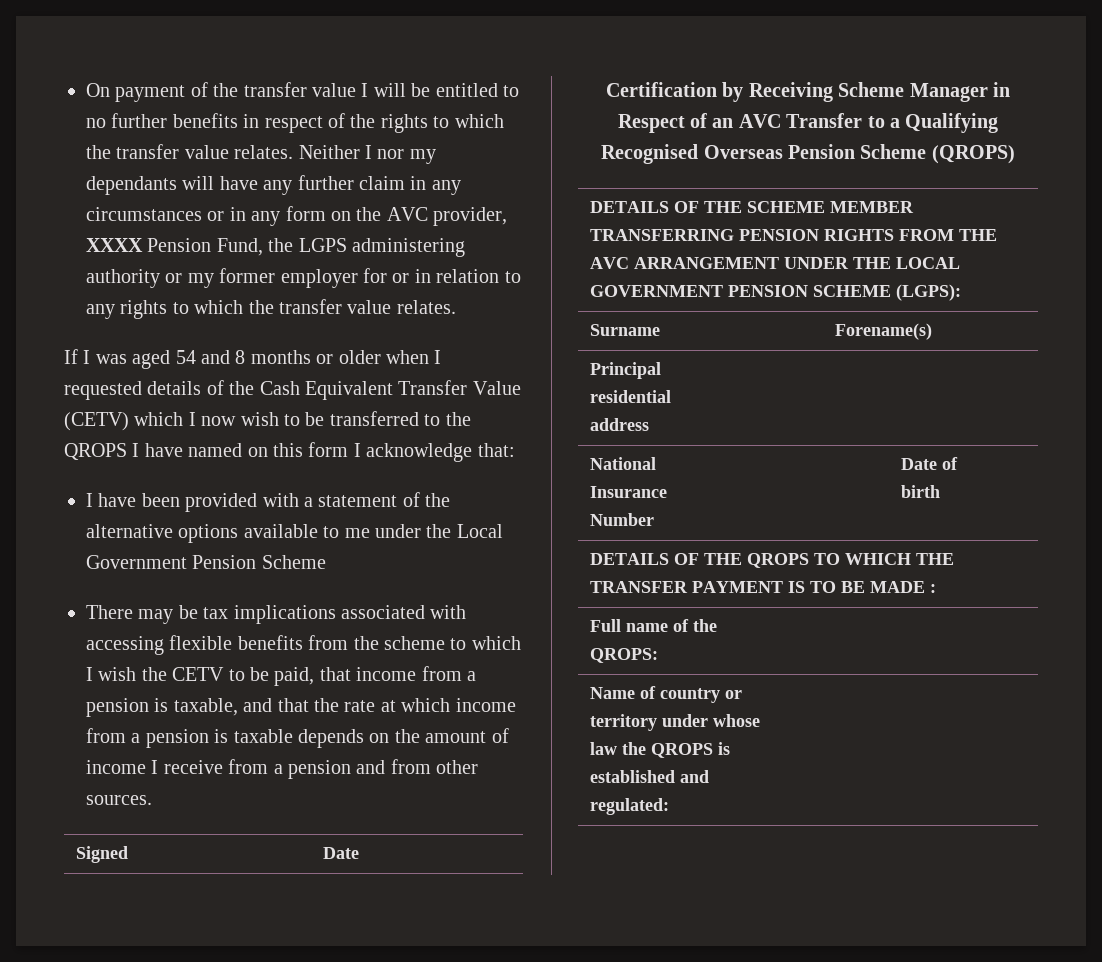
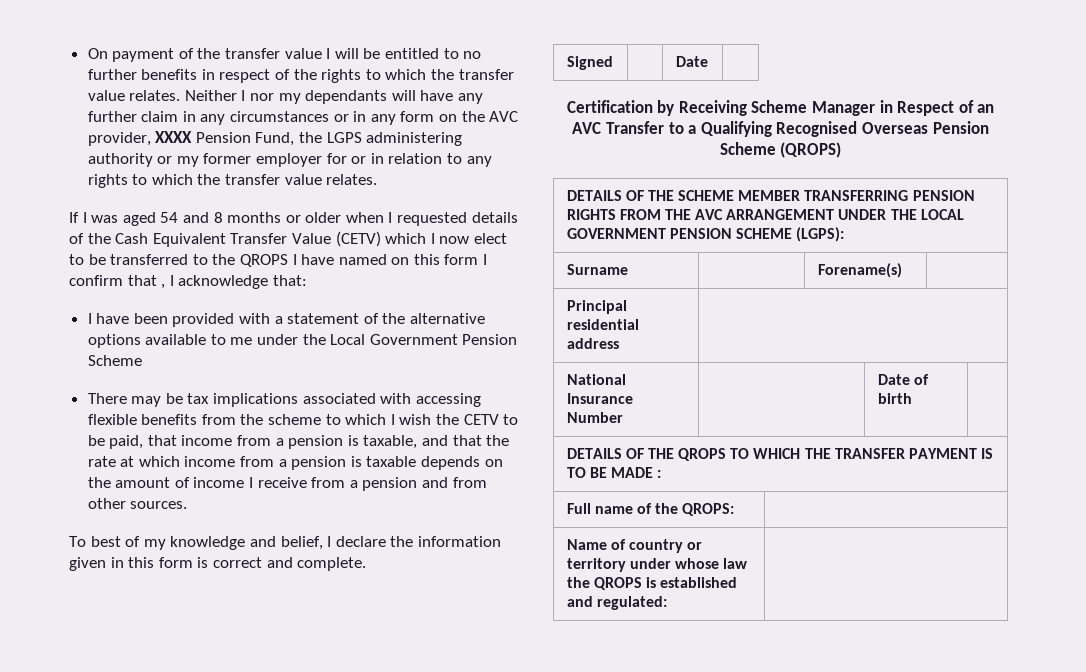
[240,412,279,426] wish -> [473,233,507,244] elect
(361, 450) none -> [69,275,174,289] confirm that , I
(152, 800) none -> [69,536,501,550] [69,557,367,571] // To best of my knowledge and belief, I declare the information given in this form is correct and complete.

